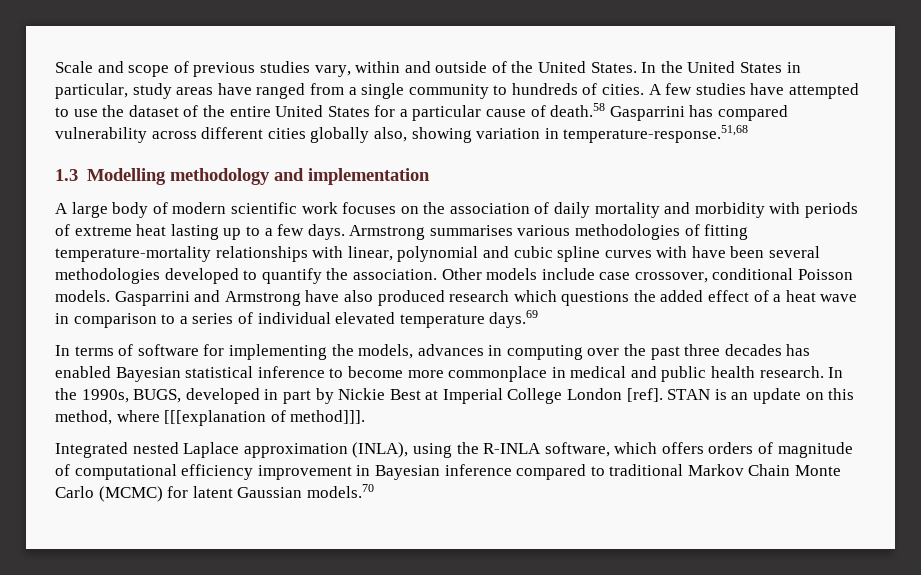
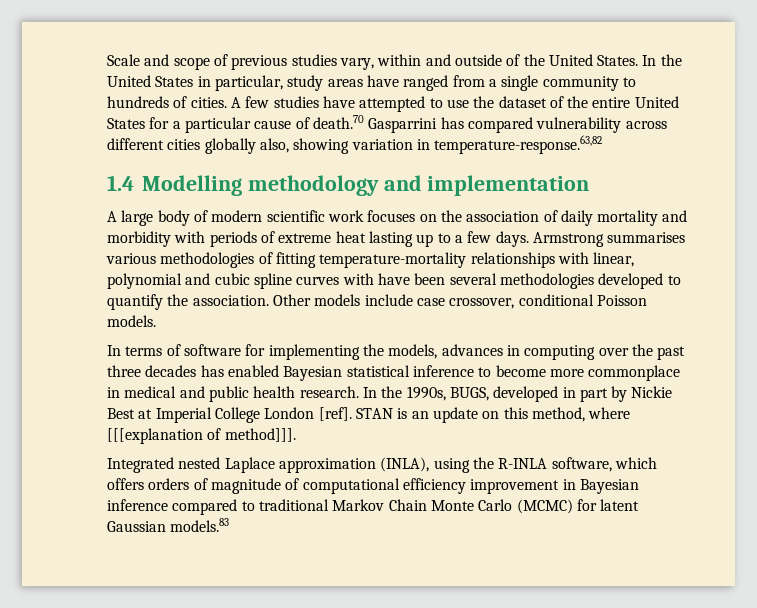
[550,103,606,117] death.58 -> [312,115,364,129] death.70
[563,125,749,143] [55,169,78,181] temperature-response.51,68 // 1.3 -> [434,135,603,154] [107,175,134,191] temperature-response.63,82 // 1.4
[114,290,858,306] [55,310,539,328] Gasparrini and Armstrong have also produced research which questions the added effect of a heat wave in comparison to a series of individual elevated temperature days.69 -> (156, 321) none
[306,484,374,498] models.70 -> [170,518,230,532] models.83

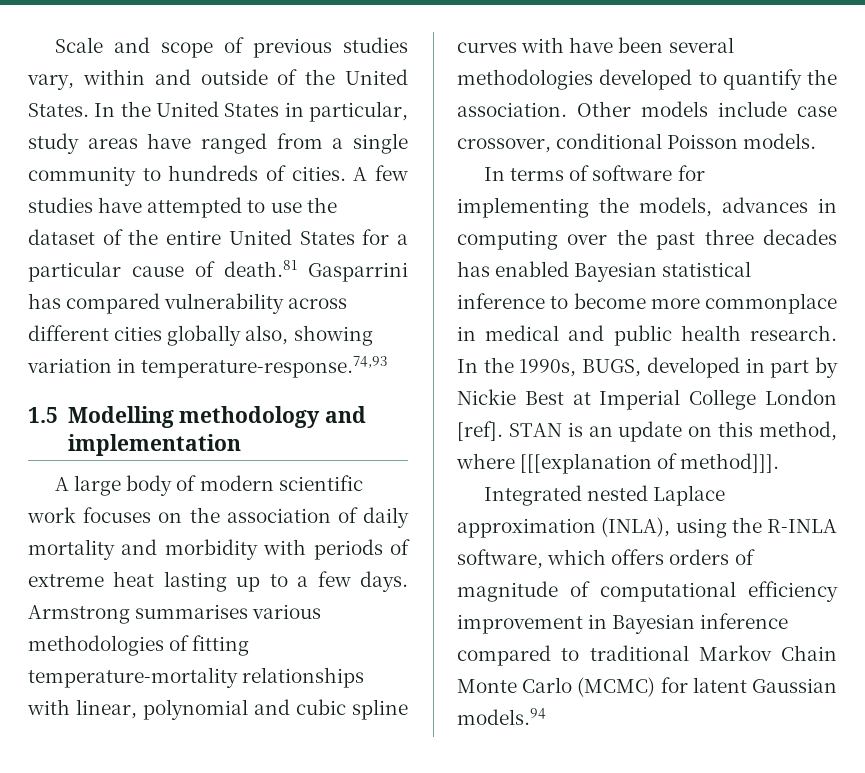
[312,115,364,129] death.70 -> [224,260,297,277] death.81
[434,135,603,154] [107,175,134,191] temperature-response.63,82 // 1.4 -> [141,356,389,378] [28,407,58,423] temperature-response.74,93 // 1.5
[170,518,230,532] models.83 -> [457,708,546,725] models.94

